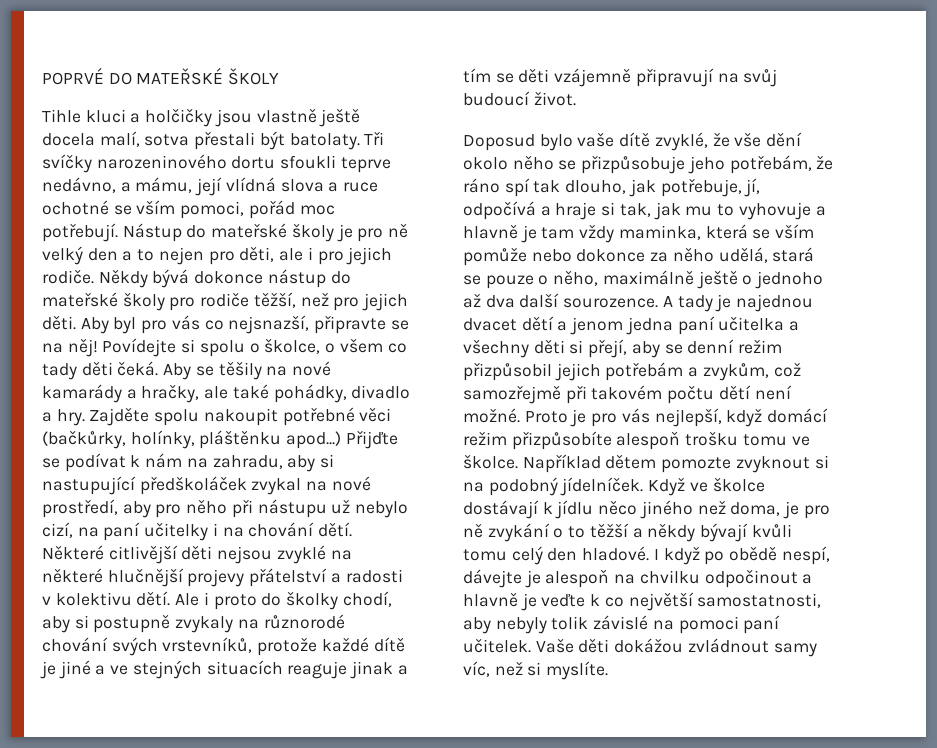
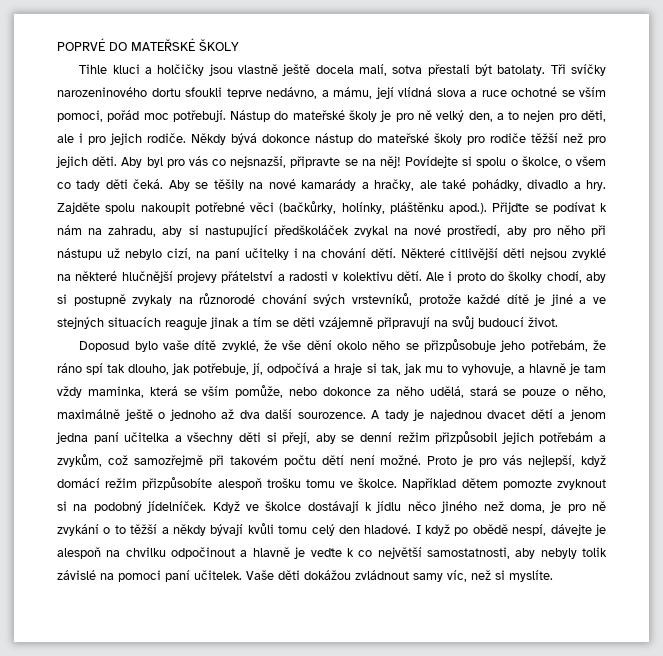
[87,248,118,261] den -> [468,111,493,122] den,
[253,292,296,308] těžší, -> [531,133,558,143] těžší
[286,431,342,449] apod...) -> [449,203,487,214] apod.).
[738,202,811,220] vyhovuje -> [461,363,514,375] vyhovuje,
[463,247,527,266] pomůže -> [235,385,284,398] pomůže,

